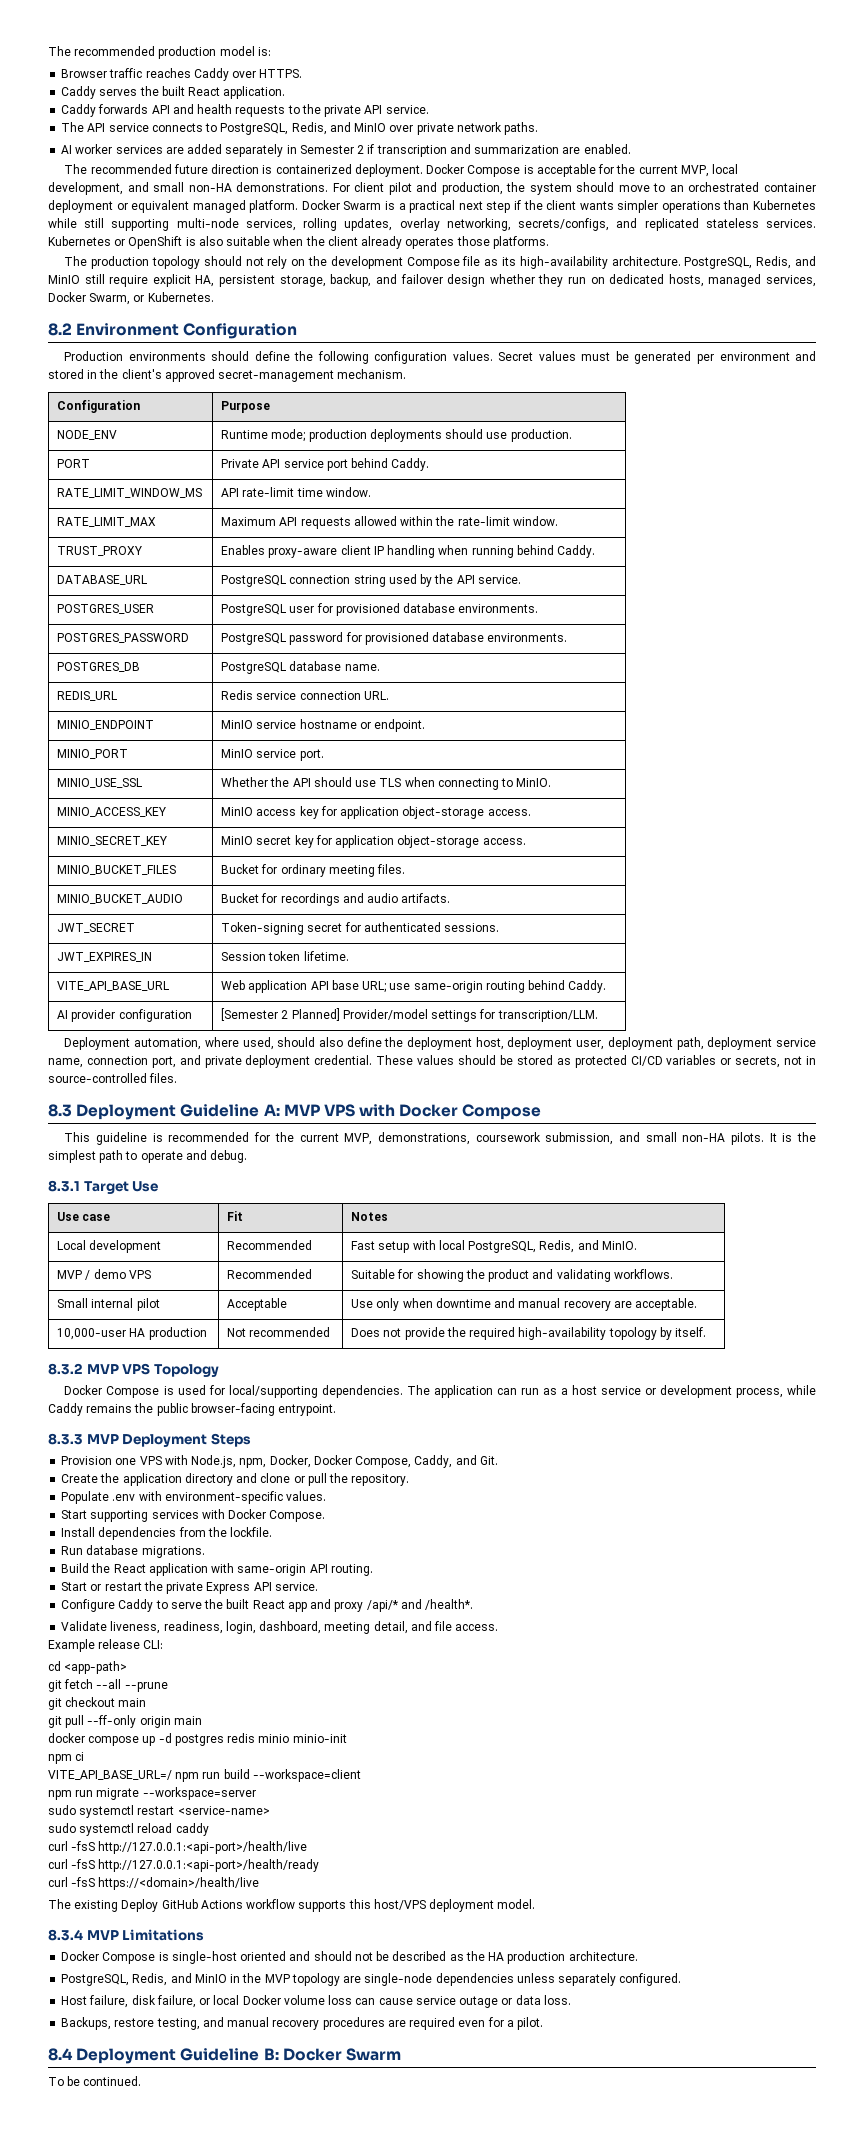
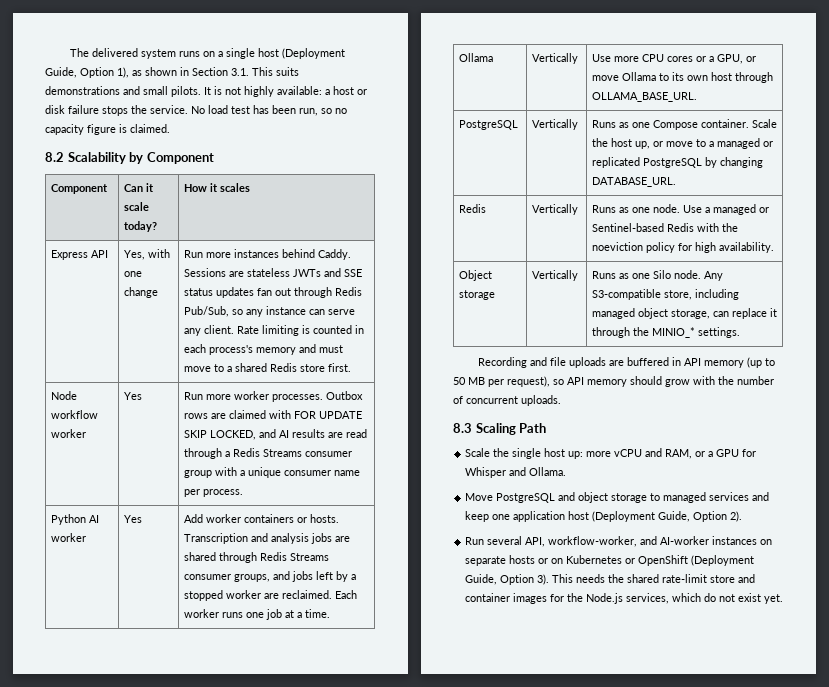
[48,46,271,59] [61,68,303,81] [61,86,286,99] [61,104,429,117] [61,122,539,135] [61,144,631,157] [64,164,739,177] [48,182,816,195] [48,200,816,213] [48,218,817,231] [48,236,549,249] [64,256,816,269] [48,274,816,287] [48,292,214,305] [48,323,298,339] [64,351,817,364] [48,369,407,382] [57,400,141,413] [221,401,271,413] [57,430,118,440] [221,429,572,442] [57,459,91,468] [221,458,430,471] [57,488,203,498] [221,487,371,497] [57,517,157,527] [221,516,558,529] [57,546,143,556] [221,545,596,558] [57,575,148,585] [221,574,521,587] [57,604,155,614] [221,603,539,616] [57,633,190,643] [221,632,568,645] [57,662,141,672] [221,661,380,674] [57,691,118,701] [221,690,389,700] [57,720,155,730] [221,719,426,732] [57,749,129,759] [221,749,324,761] [57,778,143,788] [221,777,552,790] [57,807,167,817] [221,806,531,819] [57,836,168,846] [221,835,526,848] [57,865,177,875] [221,864,406,877] [57,894,184,904] [221,893,451,906] [57,923,136,933] [221,922,500,935] [57,952,153,962] [221,951,349,961] [57,981,170,991] [221,980,607,993] [57,1009,192,1022] [221,1008,598,1022] [64,1037,816,1050] [48,1055,816,1068] [48,1073,178,1083] [48,1104,542,1120] [64,1132,816,1145] [48,1150,248,1163] [48,1180,159,1194] [57,1212,111,1221] [227,1211,244,1221] [351,1212,389,1221] [57,1240,162,1253] [227,1240,313,1250] [351,1240,637,1253] [57,1269,151,1280] [227,1269,313,1279] [351,1269,673,1282] [57,1298,160,1311] [227,1298,288,1311] [351,1298,698,1311] [57,1327,207,1340] [227,1327,331,1337] [351,1327,707,1340] [48,1363,219,1377] [64,1385,816,1398] [48,1403,337,1416] [48,1433,251,1447] [61,1455,498,1468] [61,1473,410,1486] [61,1491,327,1504] [61,1509,326,1522] [61,1527,273,1540] [61,1545,205,1558] [61,1563,373,1576] [61,1581,318,1594] [61,1599,474,1612] [61,1621,499,1634] [48,1639,164,1652] [48,1661,128,1674] [48,1679,168,1692] [48,1697,147,1710] [48,1715,202,1728] [48,1733,347,1746] [48,1752,85,1764] [48,1769,361,1782] [48,1787,256,1800] [48,1805,270,1818] [48,1823,209,1836] [48,1841,308,1854] [48,1859,320,1872] [48,1877,260,1890] [48,1899,536,1912] [48,1929,205,1941] [61,1951,638,1964] [61,1973,682,1986] [61,1995,571,2008] [61,2017,544,2030] [48,2048,401,2064] [48,2076,142,2086] The recommended production model is: // Browser traffic reaches Caddy over HTTPS. // Caddy serves the built React application. // Caddy forwards API and health requests to the private API service. // The API service connects to PostgreSQL, Redis, and MinIO over private network paths. // AI worker services are added separately in Semester 2 if transcription and summarization are enabled. // The recommended future direction is containerized deployment. Docker Compose is acceptable for the current MVP, local development, and small non-HA demonstrations. For client pilot and production, the system should move to an orchestrated container deployment or equivalent managed platform. Docker Swarm is a practical next step if the client wants simpler operations than Kubernetes while still supporting multi-node services, rolling updates, overlay networking, secrets/configs, and replicated stateless services. Kubernetes or OpenShift is also suitable when the client already operates those platforms. // The production topology should not rely on the development Compose file as its high-availability architecture. PostgreSQL, Redis, and MinIO still require explicit HA, persistent storage, backup, and failover design whether they run on dedicated hosts, managed services, Docker Swarm, or Kubernetes. // 8.2 Environment Configuration // Production environments should define the following configuration values. Secret values must be generated per environment and stored in the client's approved secret-management mechanism. // Configuration | Purpose // NODE_ENV | Runtime mode; production deployments should use production. // PORT | Private API service port behind Caddy. // RATE_LIMIT_WINDOW_MS | API rate-limit time window. // RATE_LIMIT_MAX | Maximum API requests allowed within the rate-limit window. // TRUST_PROXY | Enables proxy-aware client IP handling when running behind Caddy. // DATABASE_URL | PostgreSQL connection string used by the API service. // POSTGRES_USER | PostgreSQL user for provisioned database environments. // POSTGRES_PASSWORD | PostgreSQL password for provisioned database environments. // POSTGRES_DB | PostgreSQL database name. // REDIS_URL | Redis service connection URL. // MINIO_ENDPOINT | MinIO service hostname or endpoint. // MINIO_PORT | MinIO service port. // MINIO_USE_SSL | Whether the API should use TLS when connecting to MinIO. // MINIO_ACCESS_KEY | MinIO access key for application object-storage access. // MINIO_SECRET_KEY | MinIO secret key for application object-storage access. // MINIO_BUCKET_FILES | Bucket for ordinary meeting files. // MINIO_BUCKET_AUDIO | Bucket for recordings and audio artifacts. // JWT_SECRET | Token-signing secret for authenticated sessions. // JWT_EXPIRES_IN | Session token lifetime. // VITE_API_BASE_URL | Web application API base URL; use same-origin routing behind Caddy. // AI provider configuration | [Semester 2 Planned] Provider/model settings for transcription/LLM. // Deployment automation, where used, should also define the deployment host, deployment user, deployment path, deployment service name, connection port, and private deployment credential. These values should be stored as protected CI/CD variables or secrets, not in source-controlled files. // 8.3 Deployment Guideline A: MVP VPS with Docker Compose // This guideline is recommended for the current MVP, demonstrations, coursework submission, and small non-HA pilots. It is the simplest path to operate and debug. // 8.3.1 Target Use // Use case | Fit | Notes // Local development | Recommended | Fast setup with local PostgreSQL, Redis, and MinIO. // MVP / demo VPS | Recommended | Suitable for showing the product and validating workflows. // Small internal pilot | Acceptable | Use only when downtime and manual recovery are acceptable. // 10,000-user HA production | Not recommended | Does not provide the required high-availability topology by itself. // 8.3.2 MVP VPS Topology // Docker Compose is used for local/supporting dependencies. The application can run as a host service or development process, while Caddy remains the public browser-facing entrypoint. // 8.3.3 MVP Deployment Steps // Provision one VPS with Node.js, npm, Docker, Docker Compose, Caddy, and Git. // Create the application directory and clone or pull the repository. // Populate .env with environment-specific values. // Start supporting services with Docker Compose. // Install dependencies from the lockfile. // Run database migrations. // Build the React application with same-origin API routing. // Start or restart the private Express API service. // Configure Caddy to serve the built React app and proxy /api/* and /health*. // Validate liveness, readiness, login, dashboard, meeting detail, and file access. // Example release CLI: // cd <app-path> // git fetch --all --prune // git checkout main // git pull --ff-only origin main // docker compose up -d postgres redis minio minio-init // npm ci // VITE_API_BASE_URL=/ npm run build --workspace=client // npm run migrate --workspace=server // sudo systemctl restart <service-name> // sudo systemctl reload caddy // curl -fsS http://127.0.0.1:<api-port>/health/live // curl -fsS http://127.0.0.1:<api-port>/health/ready // curl -fsS https://<domain>/health/live // The existing Deploy GitHub Actions workflow supports this host/VPS deployment model. // 8.3.4 MVP Limitations // Docker Compose is single-host oriented and should not be described as the HA production architecture. // PostgreSQL, Redis, and MinIO in the MVP topology are single-node dependencies unless separately configured. // Host failure, disk failure, or local Docker volume loss can cause service outage or data loss. // Backups, restore testing, and manual recovery procedures are required even for a pilot. // 8.4 Deployment Guideline B: Docker Swarm // To be continued. -> [69,48,345,59] [45,67,299,78] [45,86,367,97] [45,105,347,116] [45,124,170,135] [45,152,214,164] [50,184,108,194] [123,183,154,192] [123,202,149,211] [123,221,157,232] [183,183,250,192] [50,250,108,260] [123,249,170,260] [123,271,142,277] [123,287,158,298] [183,249,351,260] [183,268,362,277] [183,287,362,298] [183,306,355,317] [183,325,364,336] [183,344,343,355] [183,363,351,372] [50,391,77,400] [50,410,98,419] [50,429,86,438] [123,392,142,400] [183,391,363,402] [183,410,362,419] [183,429,367,440] [183,448,352,459] [183,467,360,478] [183,489,243,497] [50,514,99,525] [50,533,86,542] [123,515,142,523] [183,514,339,523] [183,533,350,544] [183,552,329,563] [183,571,356,582] [183,590,357,601] [183,609,330,620] [458,53,493,62] [531,53,578,64] [591,54,756,64] [591,72,773,83] [591,92,697,102] [458,120,518,130] [531,119,578,130] [591,119,777,130] [591,138,773,149] [591,157,763,168] [591,177,676,187] [458,204,486,213] [531,204,578,215] [591,204,769,215] [591,223,738,232] [591,242,774,253] [458,270,492,281] [458,290,495,300] [531,270,578,281] [591,270,723,281] [591,289,739,300] [591,308,777,319] [591,327,740,338] [477,357,775,368] [453,376,774,387] [453,395,561,406] [453,423,547,435] [465,448,757,459] [465,467,567,478] [465,492,770,503] [465,511,743,522] [465,536,773,547] [465,555,755,566] [465,574,756,585] [465,593,784,604] The delivered system runs on a single host (Deployment Guide, Option 1), as shown in Section 3.1. This suits demonstrations and small pilots. It is not highly available: a host or disk failure stops the service. No load test has been run, so no capacity figure is claimed. // 8.2 Scalability by Component // Component | Can it scale today? | How it scales // Express API | Yes, with one change | Run more instances behind Caddy. Sessions are stateless JWTs and SSE status updates fan out through Redis Pub/Sub, so any instance can serve any client. Rate limiting is counted in each process's memory and must move to a shared Redis store first. // Node workflow worker | Yes | Run more worker processes. Outbox rows are claimed with FOR UPDATE SKIP LOCKED, and AI results are read through a Redis Streams consumer group with a unique consumer name per process. // Python AI worker | Yes | Add worker containers or hosts. Transcription and analysis jobs are shared through Redis Streams consumer groups, and jobs left by a stopped worker are reclaimed. Each worker runs one job at a time. // Ollama | Vertically | Use more CPU cores or a GPU, or move Ollama to its own host through OLLAMA_BASE_URL. // PostgreSQL | Vertically | Runs as one Compose container. Scale the host up, or move to a managed or replicated PostgreSQL by changing DATABASE_URL. // Redis | Vertically | Runs as one node. Use a managed or Sentinel-based Redis with the noeviction policy for high availability. // Object storage | Vertically | Runs as one Silo node. Any S3-compatible store, including managed object storage, can replace it through the MINIO_* settings. // Recording and file uploads are buffered in API memory (up to 50 MB per request), so API memory should grow with the number of concurrent uploads. // 8.3 Scaling Path // Scale the single host up: more vCPU and RAM, or a GPU for Whisper and Ollama. // Move PostgreSQL and object storage to managed services and keep one application host (Deployment Guide, Option 2). // Run several API, workflow-worker, and AI-worker instances on separate hosts or on Kubernetes or OpenShift (Deployment Guide, Option 3). This needs the shared rate-limit store and container images for the Node.js services, which do not exist yet.

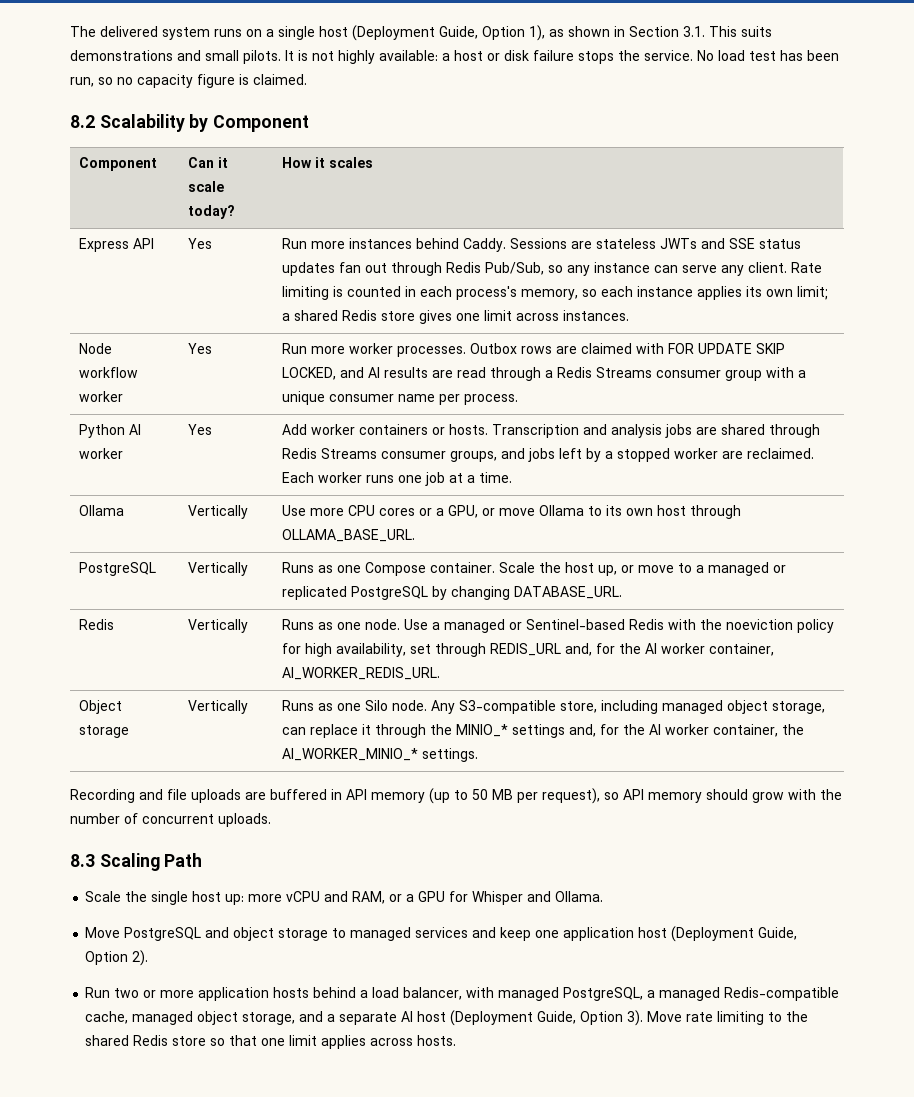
[123,249,170,260] [123,271,142,277] [123,287,158,298] Yes, with one change -> [187,238,212,249] Yes
[255,344,343,355] [183,363,351,372] memory and must move to a shared Redis store first. -> [520,286,828,300] [281,310,629,324] memory, so each instance applies its own limit; a shared Redis store gives one limit across instances.
[718,242,774,253] availability. -> [335,643,774,657] [281,667,440,680] availability, set through REDIS_URL and, for the AI worker container, AI_WORKER_REDIS_URL.
(695, 332) none -> [511,724,804,738] [281,748,418,761] settings and, for the AI worker container, the AI_WORKER_MINIO_*
[487,536,773,547] [465,555,755,566] [465,574,756,585] [465,593,784,604] several API, workflow-worker, and AI-worker instances on separate hosts or on Kubernetes or OpenShift (Deployment Guide, Option 3). This needs the shared rate-limit store and container images for the Node.js services, which do not exist yet. -> [114,987,840,1001] [85,1010,809,1026] [85,1035,457,1049] two or more application hosts behind a load balancer, with managed PostgreSQL, a managed Redis-compatible cache, managed object storage, and a separate AI host (Deployment Guide, Option 3). Move rate limiting to the shared Redis store so that one limit applies across hosts.

